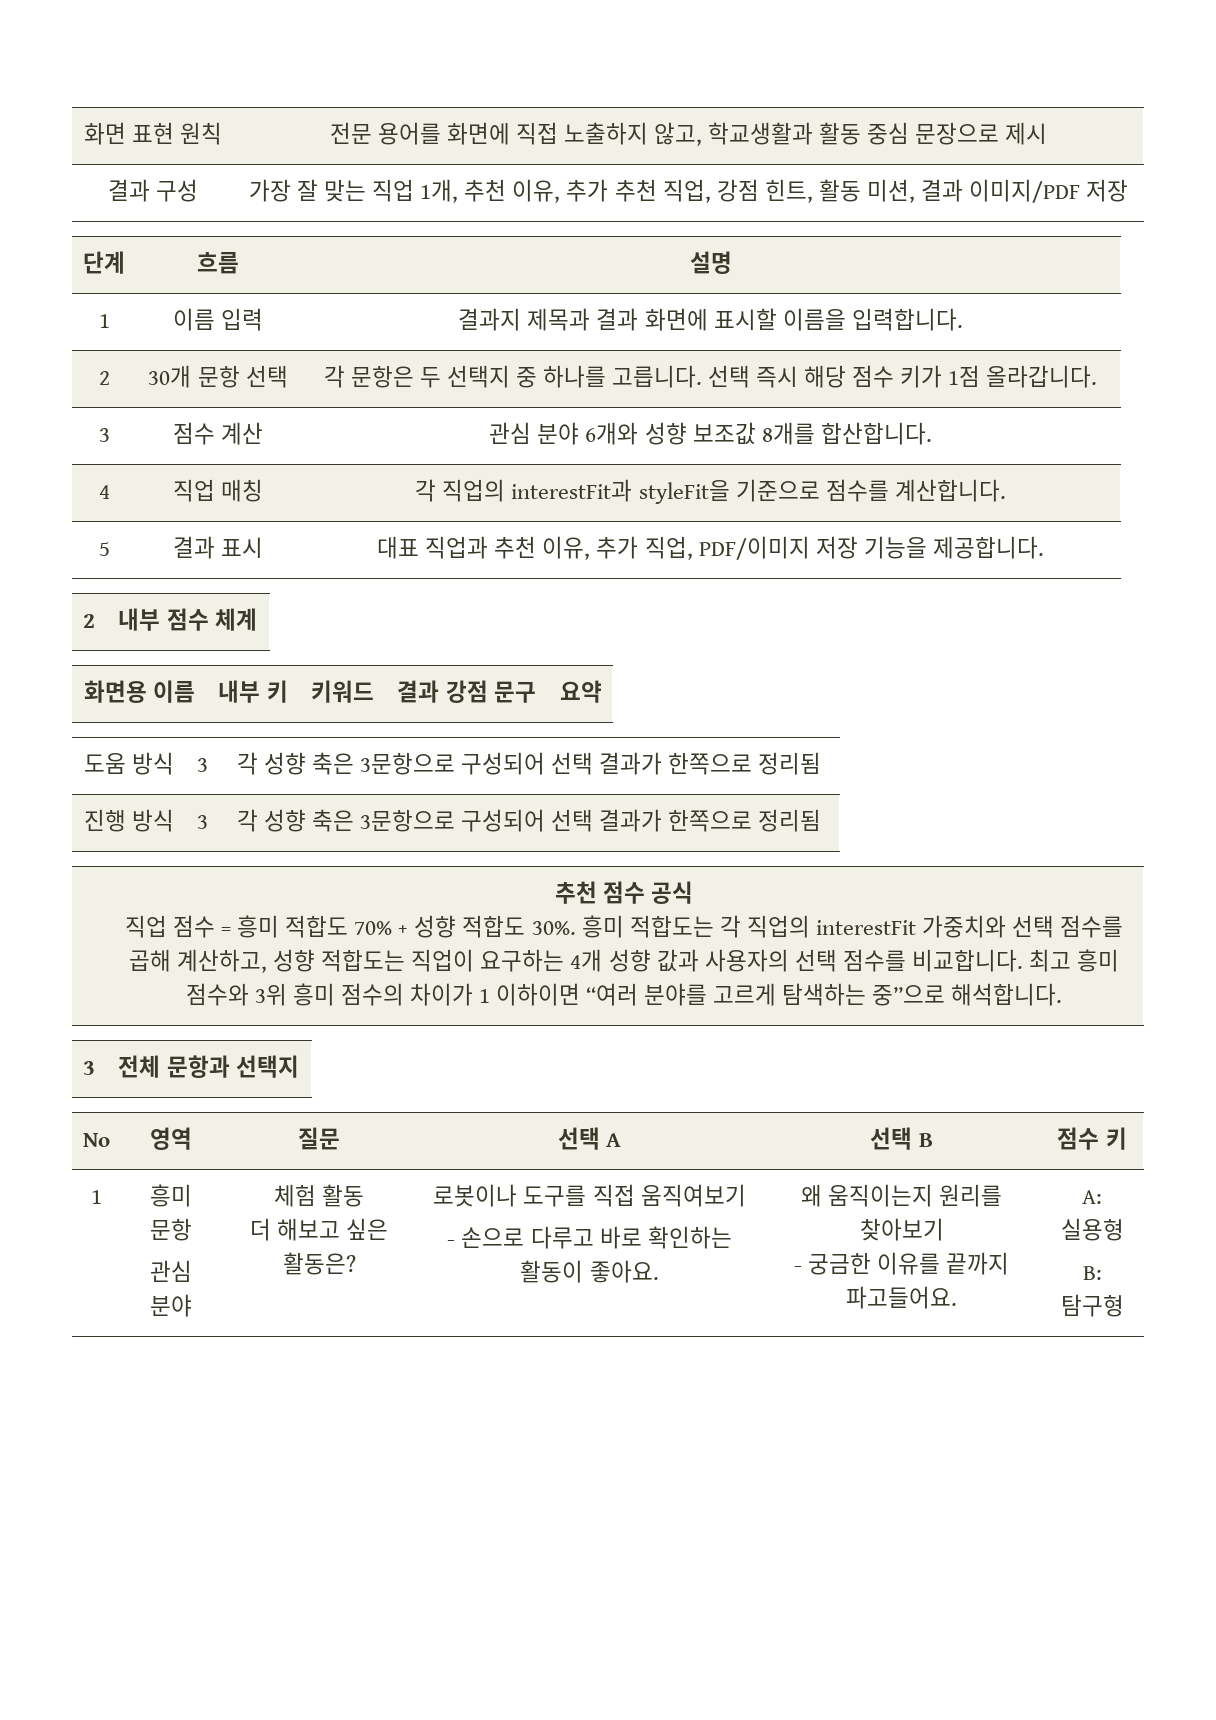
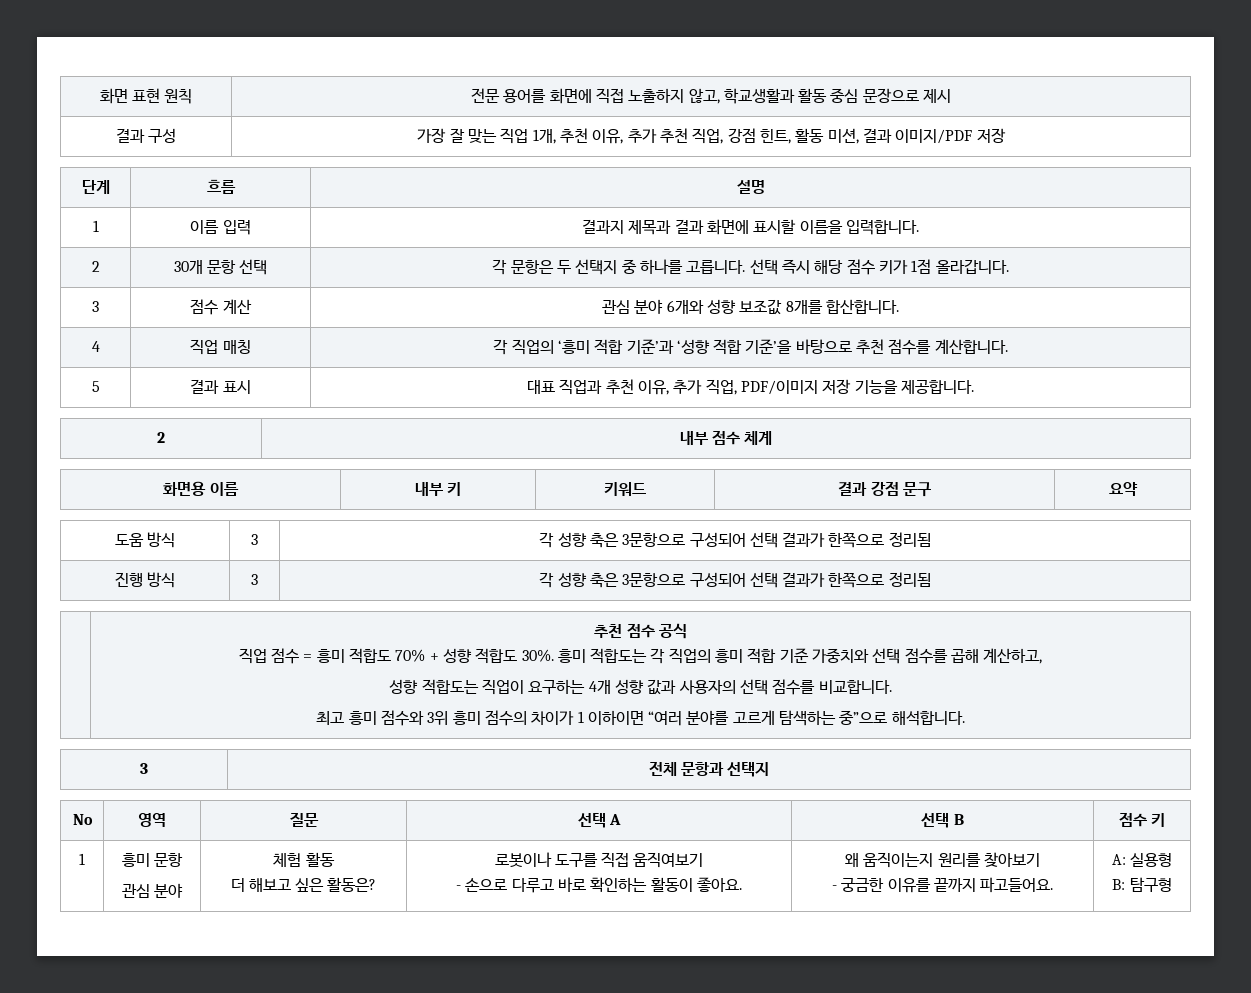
[511,479,820,504] interestFit과 styleFit을 기준으로 -> [557,339,885,355] ‘흥미 적합 기준’과 ‘성향 적합 기준’을 바탕으로 추천
[815,920,916,935] interestFit -> [715,648,809,664] 흥미 적합 기준
(268, 961) none -> (1043, 656) //
(1023, 960) none -> (892, 687) //

